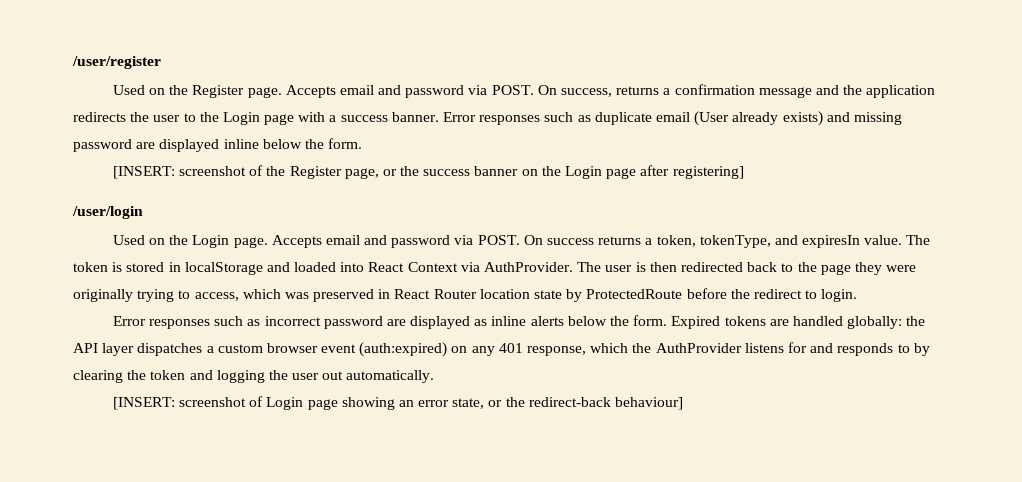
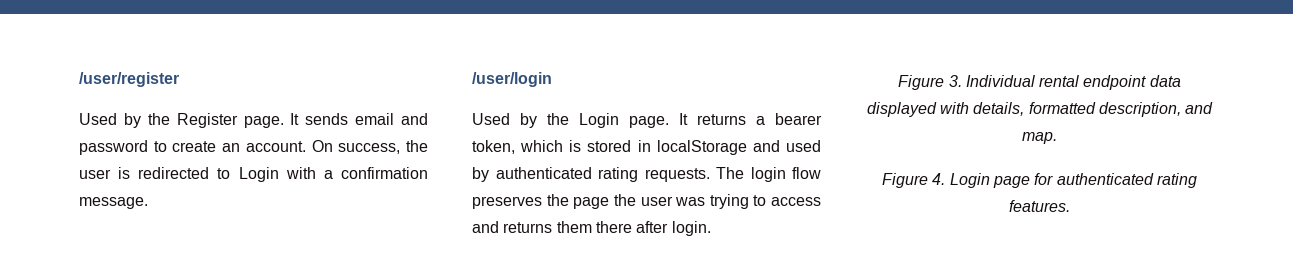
[148,88,165,95] on -> [123,113,141,128] by
[285,84,936,98] [73,111,902,126] [73,138,363,152] [112,165,744,179] Accepts email and password via POST. On success, returns a confirmation message and the application redirects the user to the Login page with a success banner. Error responses such as duplicate email (User already exists) and missing password are displayed inline below the form. // [INSERT: screenshot of the Register page, or the success banner on the Login page after registering] -> [290,113,428,125] [79,140,428,155] [79,167,428,182] [79,197,148,209] It sends email and password to create an account. On success, the user is redirected to Login with a confirmation message.
[148,238,165,245] on -> [520,113,537,128] by
[271,235,931,248] [73,262,108,272] Accepts email and password via POST. On success returns a token, tokenType, and expiresIn value. The token -> [679,113,822,125] [472,140,564,154] It returns a bearer token, which
[294,262,917,275] [73,288,858,302] [112,315,926,329] [73,342,930,357] [73,370,435,383] [112,396,683,410] loaded into React Context via AuthProvider. The user is then redirected back to the page they were originally trying to access, which was preserved in React Router location state by ProtectedRoute before the redirect to login. // Error responses such as incorrect password are displayed as inline alerts below the form. Expired tokens are handled globally: the API layer dispatches a custom browser event (auth:expired) on any 401 response, which the AuthProvider listens for and responds to by clearing the token and logging the user out automatically. // [INSERT: screenshot of Login page showing an error state, or the redirect-back behaviour] -> [786,140,821,152] [472,167,821,182] [472,194,821,209] [472,221,711,236] [898,75,1181,90] [866,102,1214,117] [1022,132,1057,144] [882,173,1197,188] [1009,200,1070,212] used by authenticated rating requests. The login flow preserves the page the user was trying to access and returns them there after login. // Figure 3. Individual rental endpoint data displayed with details, formatted description, and map. // Figure 4. Login page for authenticated rating features.

